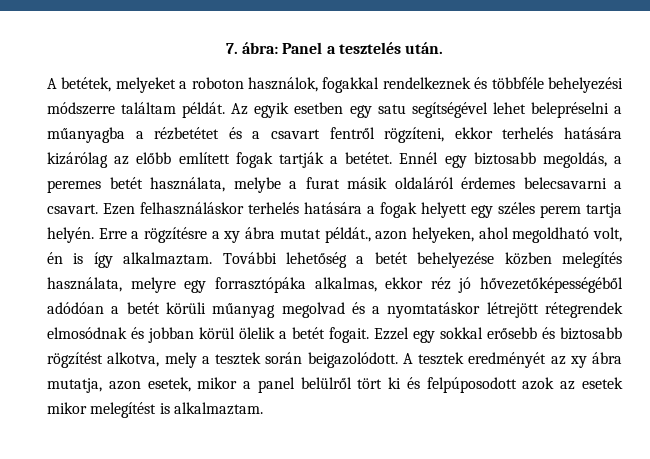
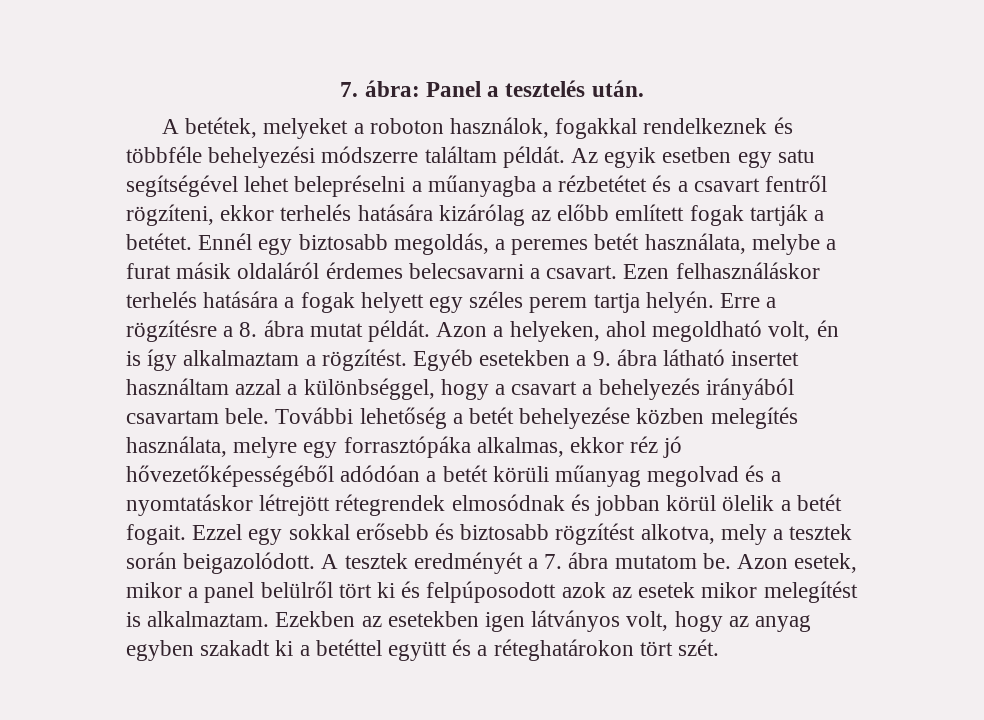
[223,231,241,243] xy -> [239,322,258,337] 8.
[324,227,408,243] példát., azon -> [368,320,504,342] példát. Azon a
[123,252,213,265] alkalmaztam. -> [183,349,800,371] [126,378,794,400] [126,408,270,424] alkalmaztam a rögzítést. Egyéb esetekben a 9. ábra látható insertet használtam azzal a különbséggel, hogy a csavart a behelyezés irányából csavartam bele.
[550,352,622,368] [47,378,141,393] az xy ábra mutatja, azon -> [528,552,789,569] a 7. ábra mutatom be. Azon
(263, 408) none -> [275,610,812,632] [126,639,720,661] Ezekben az esetekben igen látványos volt, hogy az anyag egyben szakadt ki a betéttel együtt és a réteghatárokon tört szét.

